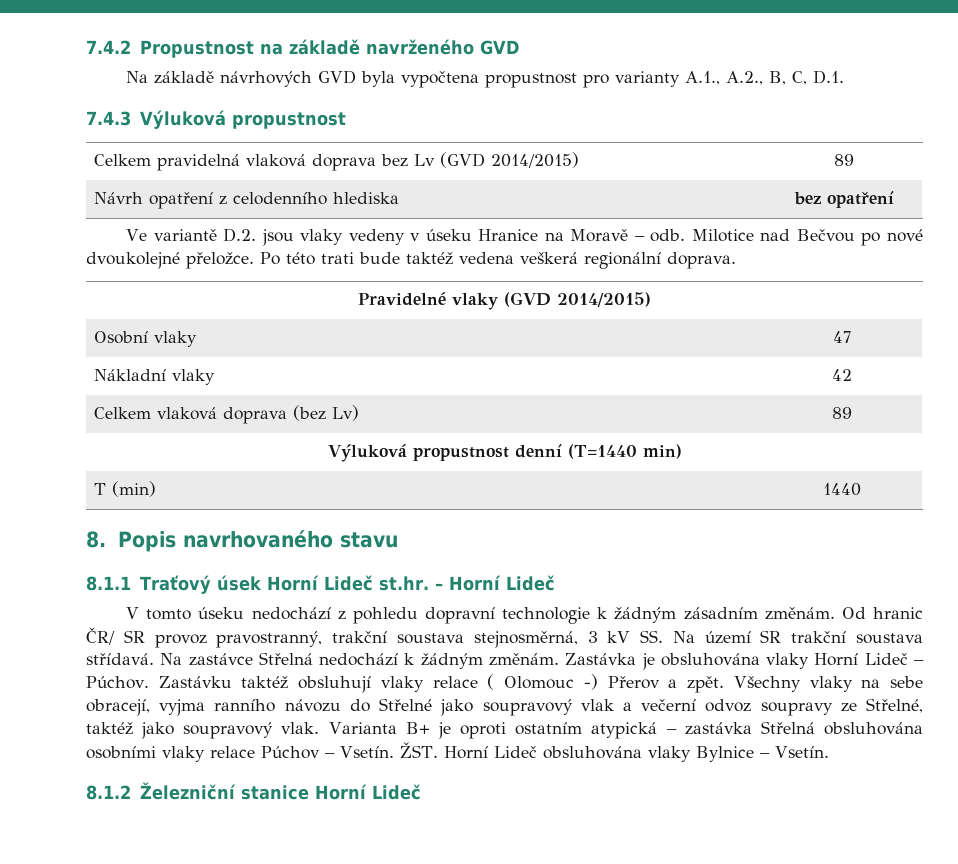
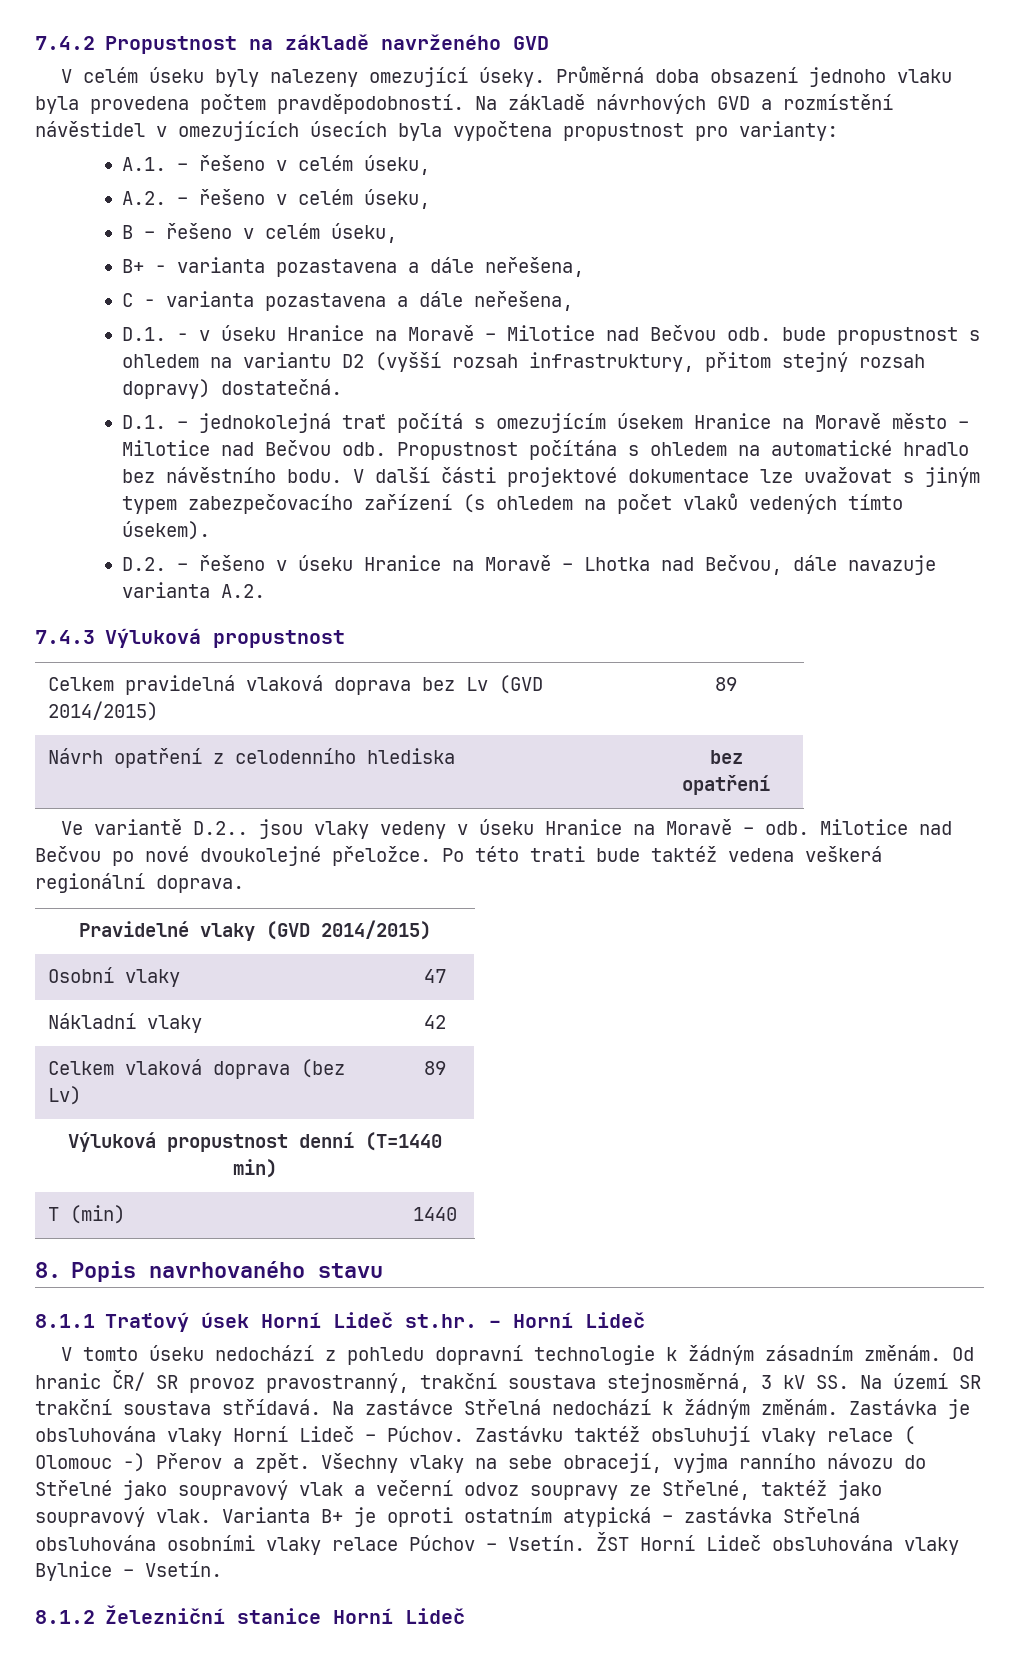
[126,70,845,88] Na základě návrhových GVD byla vypočtena propustnost pro varianty A.1., A.2., B, C, D.1. -> [61,66,953,87] [35,94,893,114] [35,121,838,141] [122,155,431,175] [122,189,431,209] [122,223,398,243] [122,257,585,277] [122,291,574,311] [122,325,981,345] [122,352,926,372] [122,379,343,399] [122,413,970,433] [122,440,970,460] [122,467,981,487] [122,493,904,514] [122,521,211,540] [122,555,937,575] [122,582,266,598] V celém úseku byly nalezeny omezující úseky. Průměrná doba obsazení jednoho vlaku byla provedena počtem pravděpodobností. Na základě návrhových GVD a rozmístění návěstidel v omezujících úsecích byla vypočtena propustnost pro varianty: // A.1. – řešeno v celém úseku, // A.2. – řešeno v celém úseku, // B – řešeno v celém úseku, // B+ - varianta pozastavena a dále neřešena, // C - varianta pozastavena a dále neřešena, // D.1. - v úseku Hranice na Moravě – Milotice nad Bečvou odb. bude propustnost s ohledem na variantu D2 (vyšší rozsah infrastruktury, přitom stejný rozsah dopravy) dostatečná. // D.1. – jednokolejná trať počítá s omezujícím úsekem Hranice na Moravě město – Milotice nad Bečvou odb. Propustnost počítána s ohledem na automatické hradlo bez návěstního bodu. V další části projektové dokumentace lze uvažovat s jiným typem zabezpečovacího zařízení (s ohledem na počet vlaků vedených tímto úsekem). // D.2. – řešeno v úseku Hranice na Moravě – Lhotka nad Bečvou, dále navazuje varianta A.2.
[223,228,257,242] D.2. -> [193,821,249,835] D.2..
[399,742,438,758] ŽST. -> [596,1532,629,1551] ŽST

